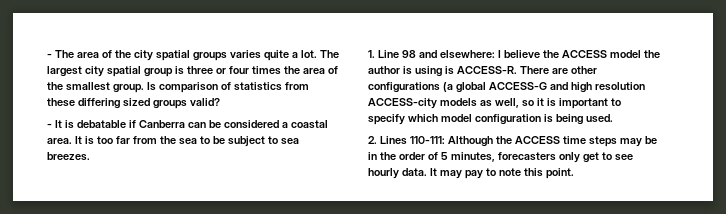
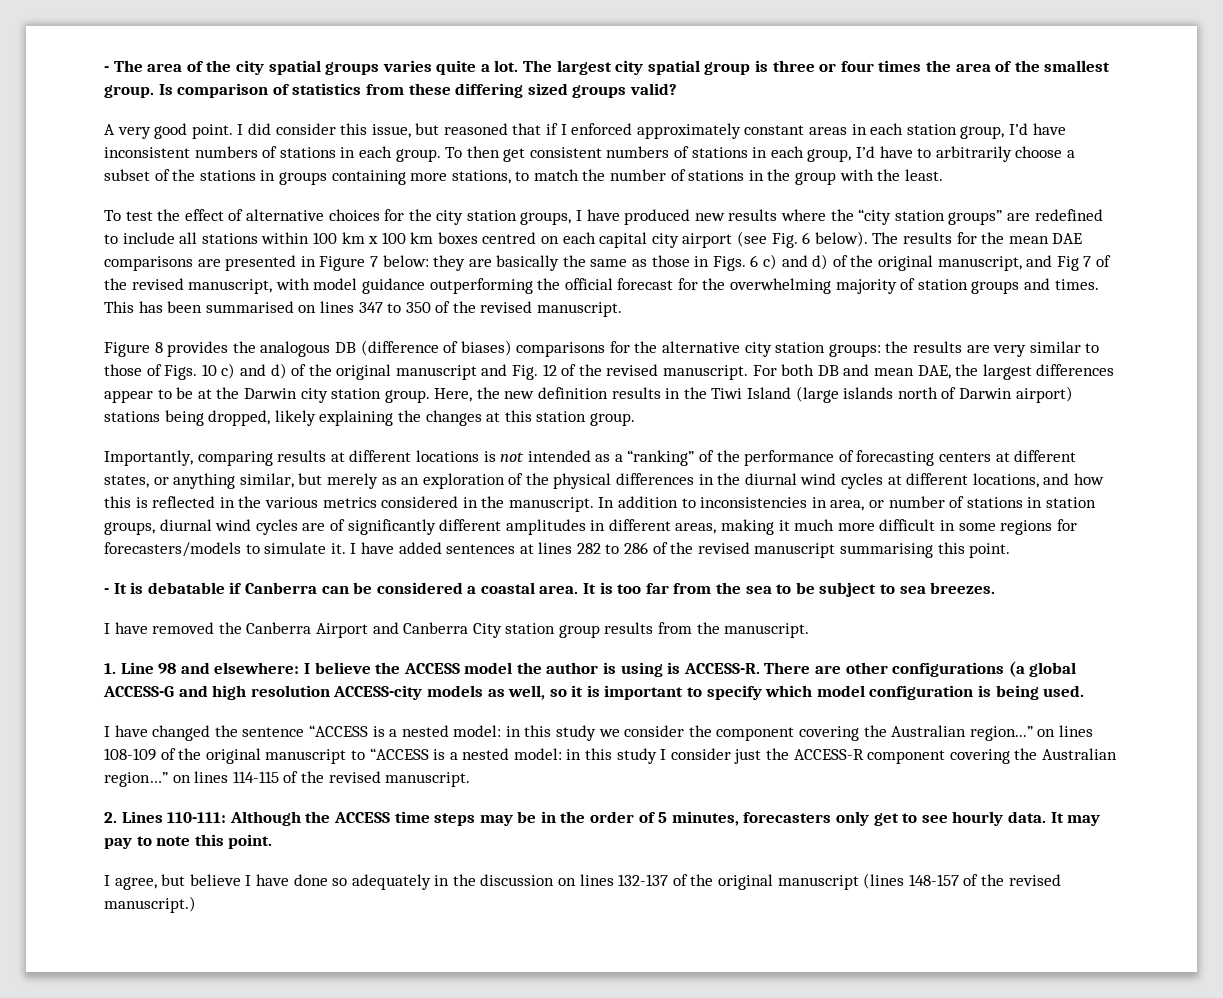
(220, 102) none -> [104,123,1066,139] [104,146,1075,162] [104,169,943,185] [104,209,1103,225] [104,231,1083,248] [104,254,1111,271] [104,278,1099,294] [104,301,623,317] [104,340,1100,357] [104,363,1115,380] [104,386,1073,403] [104,410,635,426] [104,450,1077,466] [104,473,1104,489] [104,496,1096,512] [104,519,1077,535] [104,542,1011,558] // A very good point. I did consider this issue, but reasoned that if I enforced approximately constant areas in each station group, I’d have inconsistent numbers of stations in each group. To then get consistent numbers of stations in each group, I’d have to arbitrarily choose a subset of the stations in groups containing more stations, to match the number of stations in the group with the least. // To test the effect of alternative choices for the city station groups, I have produced new results where the “city station groups” are redefined to include all stations within 100 km x 100 km boxes centred on each capital city airport (see Fig. 6 below). The results for the mean DAE comparisons are presented in Figure 7 below: they are basically the same as those in Figs. 6 c) and d) of the original manuscript, and Fig 7 of the revised manuscript, with model guidance outperforming the official forecast for the overwhelming majority of station groups and times. This has been summarised on lines 347 to 350 of the revised manuscript. // Figure 8 provides the analogous DB (difference of biases) comparisons for the alternative city station groups: the results are very similar to those of Figs. 10 c) and d) of the original manuscript and Fig. 12 of the revised manuscript. For both DB and mean DAE, the largest differences appear to be at the Darwin city station group. Here, the new definition results in the Tiwi Island (large islands north of Darwin airport) stations being dropped, likely explaining the changes at this station group. // Importantly, comparing results at different locations is not intended as a “ranking” of the performance of forecasting centers at different states, or anything similar, but merely as an exploration of the physical differences in the diurnal wind cycles at different locations, and how this is reflected in the various metrics considered in the manuscript. In addition to inconsistencies in area, or number of stations in station groups, diurnal wind cycles are of significantly different amplitudes in different areas, making it much more difficult in some regions for forecasters/models to simulate it. I have added sentences at lines 282 to 286 of the revised manuscript summarising this point.
(90, 156) none -> [104,622,810,638] // I have removed the Canberra Airport and Canberra City station group results from the manuscript.
(613, 118) none -> [104,725,1093,741] [104,748,1117,764] [104,771,471,787] // I have changed the sentence “ACCESS is a nested model: in this study we consider the component covering the Australian region...” on lines 108-109 of the original manuscript to “ACCESS is a nested model: in this study I consider just the ACCESS-R component covering the Australian region…” on lines 114-115 of the revised manuscript.
(574, 173) none -> [104,873,1061,890] [104,896,196,913] // I agree, but believe I have done so adequately in the discussion on lines 132-137 of the original manuscript (lines 148-157 of the revised manuscript.)

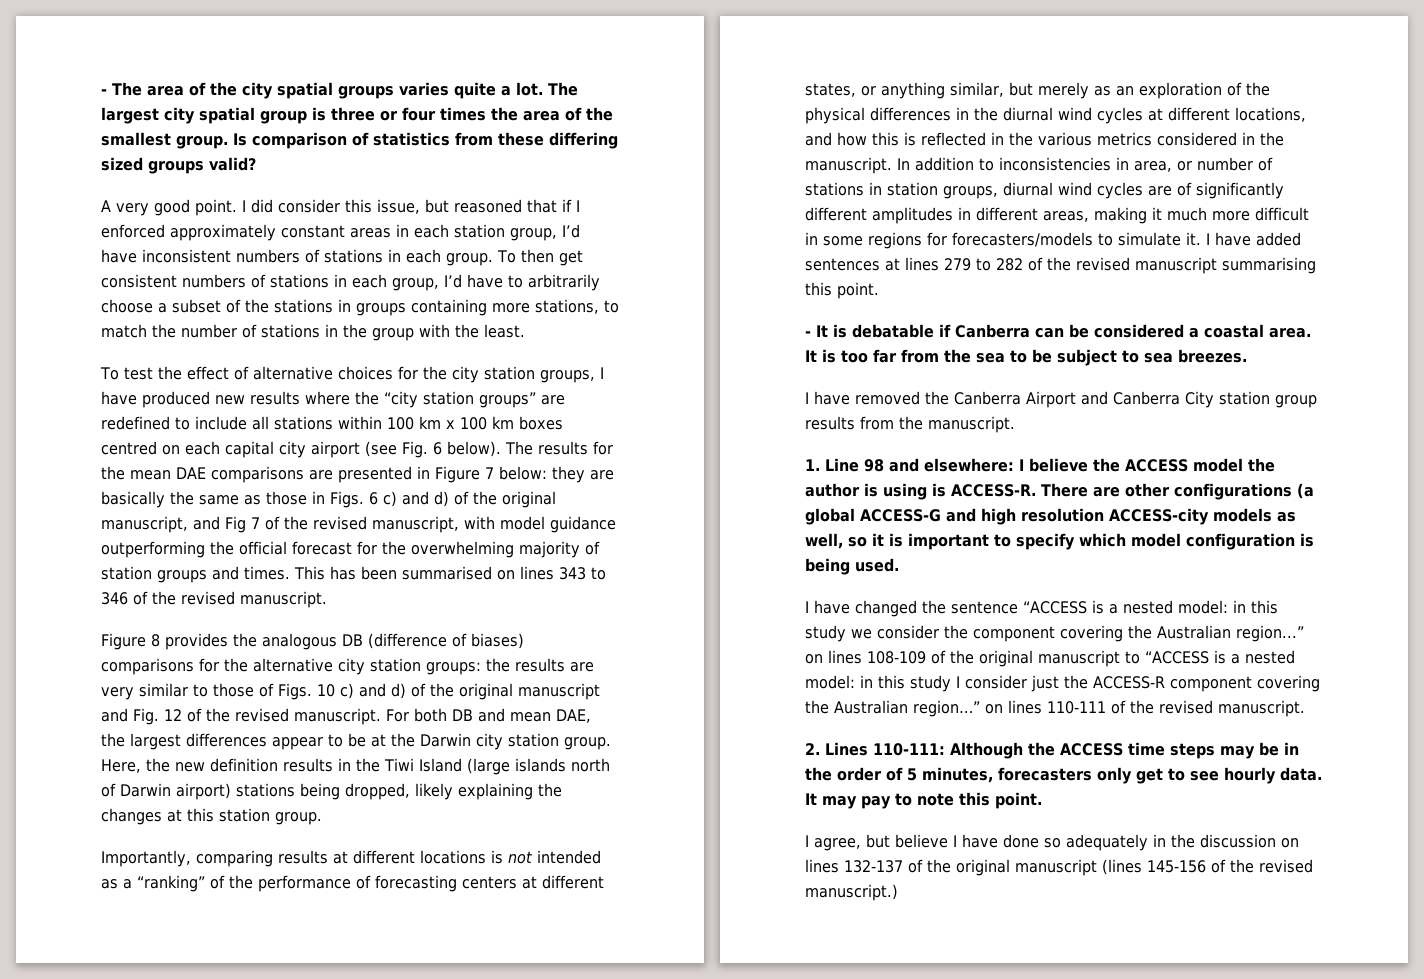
[358,302,431,313] 347 to 350 -> [559,567,606,580] [101,592,128,605] 343 to 346
[576,542,649,554] 282 to 286 -> [944,258,1023,271] 279 to 282
[232,771,279,783] 114-115 -> [1047,701,1106,714] 110-111
[908,874,959,886] 148-157 -> [1147,860,1206,873] 145-156

